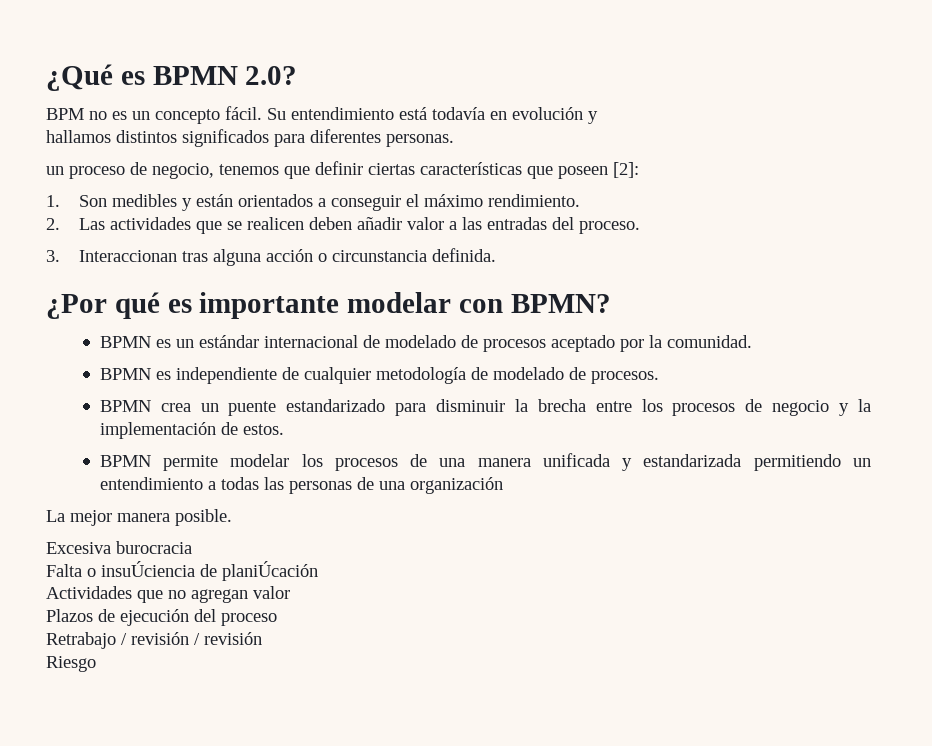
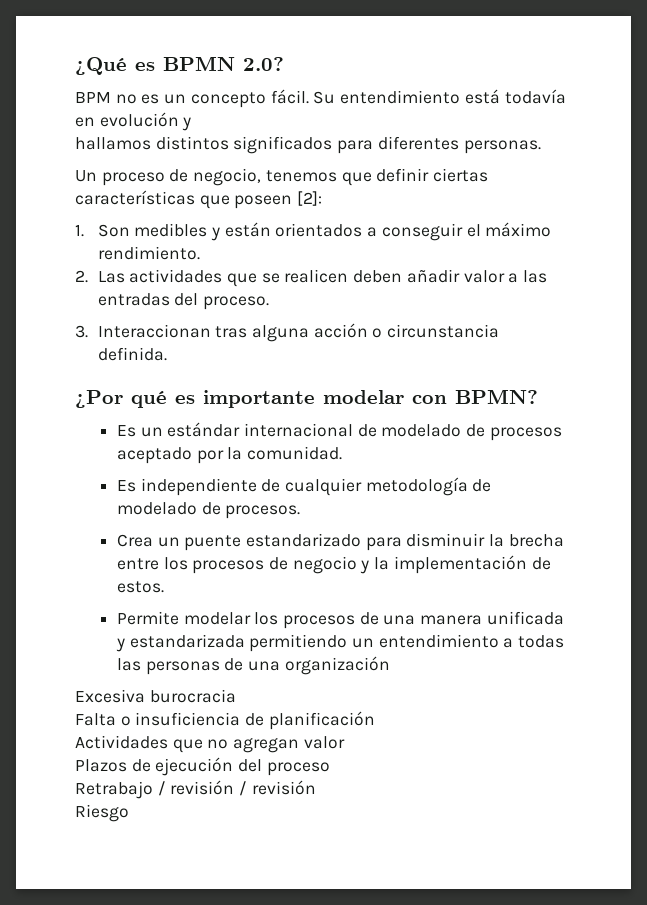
[46,166,64,175] un -> [75,170,97,182] Un
[99,336,171,348] BPMN es -> [116,425,136,437] Es
[99,368,171,380] BPMN es -> [116,480,136,492] Es
[99,400,191,412] BPMN crea -> [116,534,153,547] Crea
[99,455,219,471] BPMN permite -> [116,611,179,625] Permite
[46,509,232,526] // La mejor manera posible. -> (390, 665) none
[101,561,318,581] insuÚciencia de planiÚcación -> [135,711,375,730] insuficiencia de planificación

